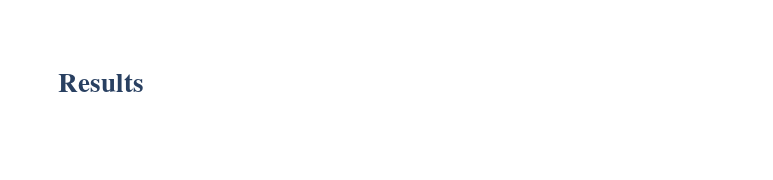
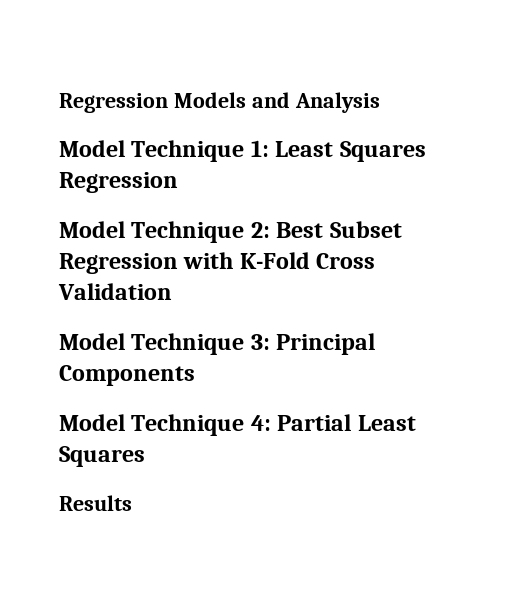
(58, 83) none -> [59,92,380,113] [59,140,426,162] [59,172,178,193] [59,221,402,243] [59,252,376,274] [58,283,172,300] [59,333,376,355] [59,365,195,386] [59,414,416,436] [59,446,145,467] Regression Models and Analysis // Model Technique 1: Least Squares Regression // Model Technique 2: Best Subset Regression with K-Fold Cross Validation // Model Technique 3: Principal Components // Model Technique 4: Partial Least Squares //

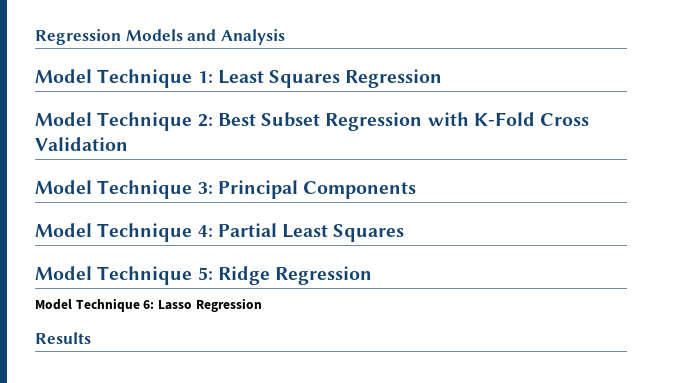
(145, 456) none -> [35,266,373,285] [35,298,262,312] // Model Technique 5: Ridge Regression // Model Technique 6: Lasso Regression

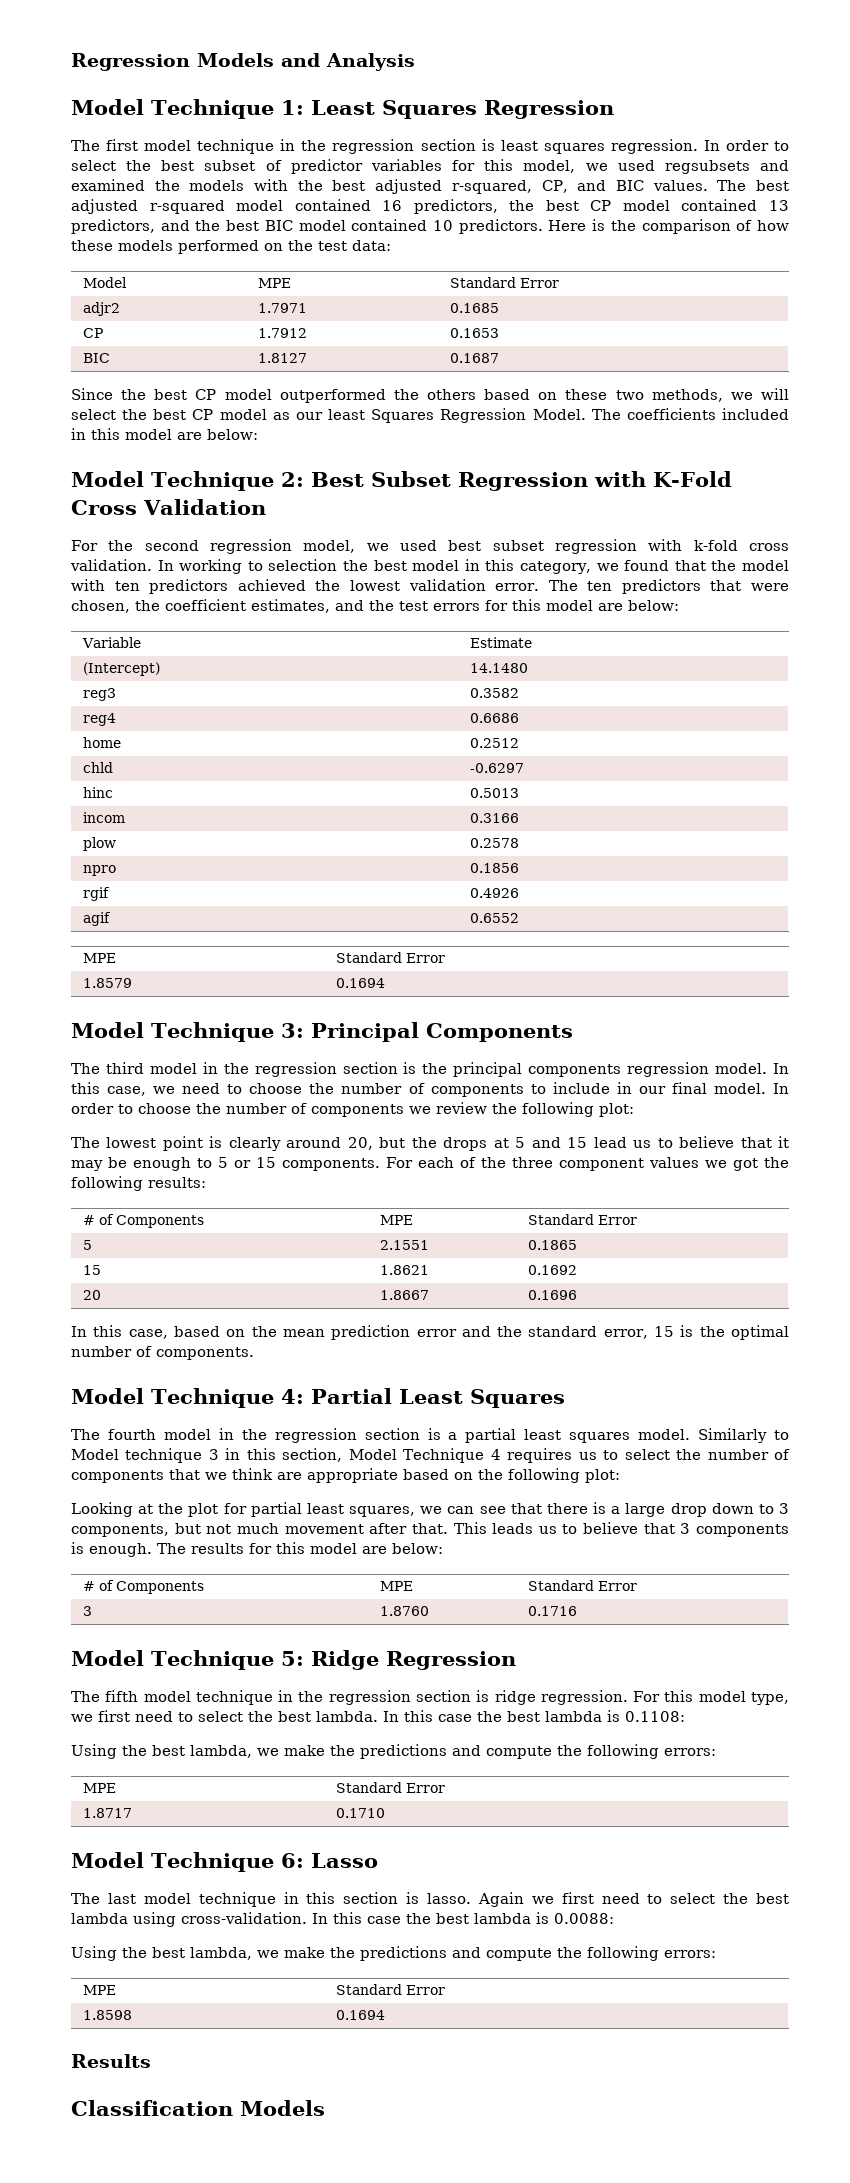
(443, 78) none -> [71,139,789,154] [71,159,790,174] [71,179,789,194] [71,199,789,214] [71,219,789,234] [71,240,391,254] [82,277,127,288] [257,278,291,288] [449,277,559,288] [82,302,120,316] [257,303,307,313] [449,303,499,313] [82,328,103,338] [257,328,307,338] [449,328,499,338] [82,353,110,363] [257,353,307,363] [449,353,499,363] [71,388,789,403] [71,408,789,423] [71,428,258,440] // The first model technique in the regression section is least squares regression. In order to select the best subset of predictor variables for this model, we used regsubsets and examined the models with the best adjusted r-squared, CP, and BIC values. The best adjusted r-squared model contained 16 predictors, the best CP model contained 13 predictors, and the best BIC model contained 10 predictors. Here is the comparison of how these models performed on the test data: // Model | MPE | Standard Error // adjr2 | 1.7971 | 0.1685 // CP | 1.7912 | 0.1653 // BIC | 1.8127 | 0.1687 // Since the best CP model outperformed the others based on these two methods, we will select the best CP model as our least Squares Regression Model. The coefficients included in this model are below:
(128, 144) none -> [71,539,790,554] [70,559,790,574] [71,579,789,594] [71,599,679,613] [81,637,141,648] [469,637,532,648] [82,662,160,676] [469,663,528,673] [82,688,116,701] [469,688,519,698] [82,713,116,726] [469,713,519,723] [82,737,121,748] [469,738,519,748] [82,762,113,773] [469,763,524,773] [82,787,113,798] [469,788,519,798] [82,812,125,823] [469,813,519,823] [82,837,116,851] [469,838,519,848] [82,865,116,876] [469,863,519,873] [82,887,110,901] [469,888,519,898] [82,912,111,926] [469,913,519,923] [82,953,116,963] [335,952,445,963] [82,978,132,988] [335,978,385,988] // For the second regression model, we used best subset regression with k-fold cross validation. In working to selection the best model in this category, we found that the model with ten predictors achieved the lowest validation error. The ten predictors that were chosen, the coefficient estimates, and the test errors for this model are below: // Variable | Estimate // (Intercept) | 14.1480 // reg3 | 0.3582 // reg4 | 0.6686 // home | 0.2512 // chld | -0.6297 // hinc | 0.5013 // incom | 0.3166 // plow | 0.2578 // npro | 0.1856 // rgif | 0.4926 // agif | 0.6552 // MPE | Standard Error // 1.8579 | 0.1694
(417, 190) none -> [71,1062,789,1077] [71,1082,789,1097] [71,1102,634,1117] [71,1136,790,1151] [71,1157,789,1171] [71,1176,206,1191] [82,1214,204,1228] [379,1215,413,1225] [527,1214,637,1225] [82,1240,92,1250] [379,1240,429,1250] [527,1240,577,1250] [82,1265,101,1275] [379,1265,429,1275] [527,1265,577,1275] [82,1290,101,1300] [379,1290,429,1300] [527,1290,577,1300] [71,1325,789,1340] [71,1346,254,1360] // The third model in the regression section is the principal components regression model. In this case, we need to choose the number of components to include in our final model. In order to choose the number of components we review the following plot: // The lowest point is clearly around 20, but the drops at 5 and 15 lead us to believe that it may be enough to 5 or 15 components. For each of the three component values we got the following results: // # of Components | MPE | Standard Error // 5 | 2.1551 | 0.1865 // 15 | 1.8621 | 0.1692 // 20 | 1.8667 | 0.1696 // In this case, based on the mean prediction error and the standard error, 15 is the optimal number of components.
(405, 233) none -> [71,1428,790,1443] [71,1448,791,1463] [71,1468,620,1483] [71,1502,789,1517] [71,1522,789,1537] [71,1542,443,1557] [82,1580,204,1594] [379,1581,413,1591] [527,1580,637,1591] [82,1606,92,1616] [379,1606,429,1616] [527,1606,577,1616] // The fourth model in the regression section is a partial least squares model. Similarly to Model technique 3 in this section, Model Technique 4 requires us to select the number of components that we think are appropriate based on the following plot: // Looking at the plot for partial least squares, we can see that there is a large drop down to 3 components, but not much movement after that. This leads us to believe that 3 components is enough. The results for this model are below: // # of Components | MPE | Standard Error // 3 | 1.8760 | 0.1716
[35,298,262,312] Model Technique 6: Lasso Regression -> [71,1690,790,1705] [71,1710,685,1722] [71,1744,716,1759] [82,1783,116,1793] [335,1782,445,1793] [82,1808,132,1818] [335,1808,385,1818] [71,1852,378,1872] [71,1892,789,1907] [71,1912,614,1927] [71,1946,716,1961] [82,1985,116,1995] [335,1984,445,1995] [82,2010,132,2020] [335,2010,385,2020] The fifth model technique in the regression section is ridge regression. For this model type, we first need to select the best lambda. In this case the best lambda is 0.1108: // Using the best lambda, we make the predictions and compute the following errors: // MPE | Standard Error // 1.8717 | 0.1710 // Model Technique 6: Lasso // The last model technique in this section is lasso. Again we first need to select the best lambda using cross-validation. In this case the best lambda is 0.0088: // Using the best lambda, we make the predictions and compute the following errors: // MPE | Standard Error // 1.8598 | 0.1694
(91, 338) none -> [71,2100,325,2116] // Classification Models

